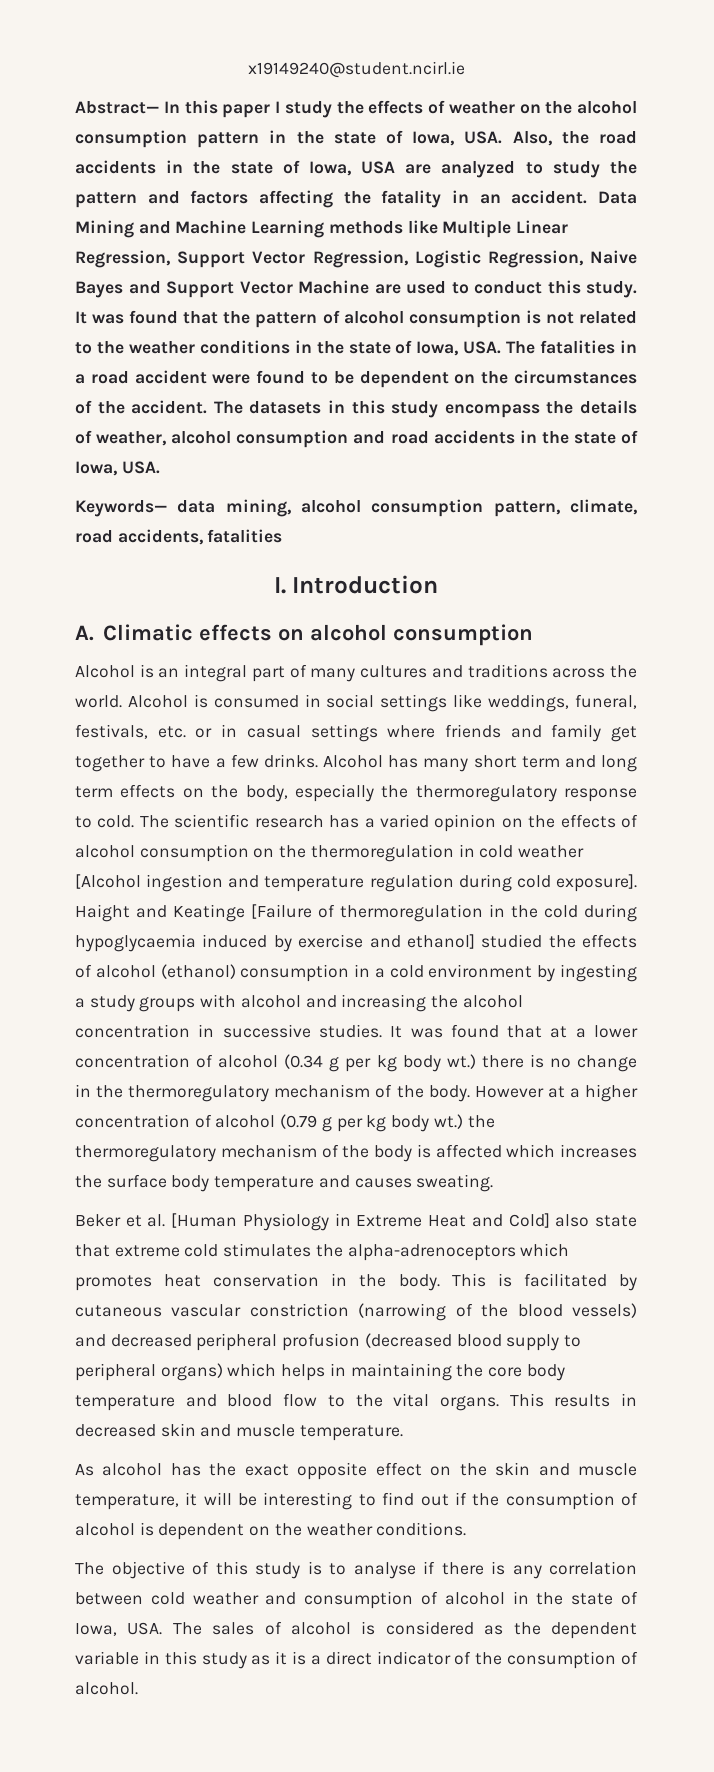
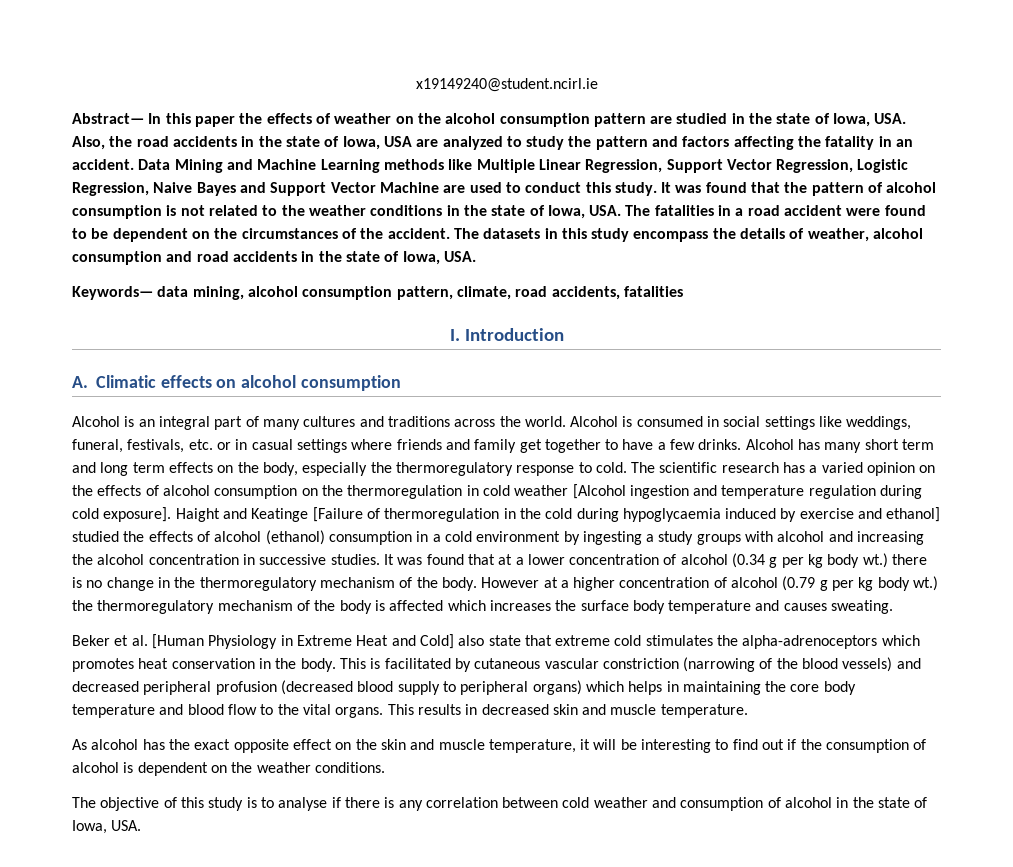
[275,101,332,118] I study -> (235, 121) none
(260, 140) none -> [650,113,728,124] are studied
[172,1621,637,1639] [75,1651,638,1669] [75,1682,138,1695] The sales of alcohol is considered as the dependent variable in this study as it is a direct indicator of the consumption of alcohol. -> (142, 825) none

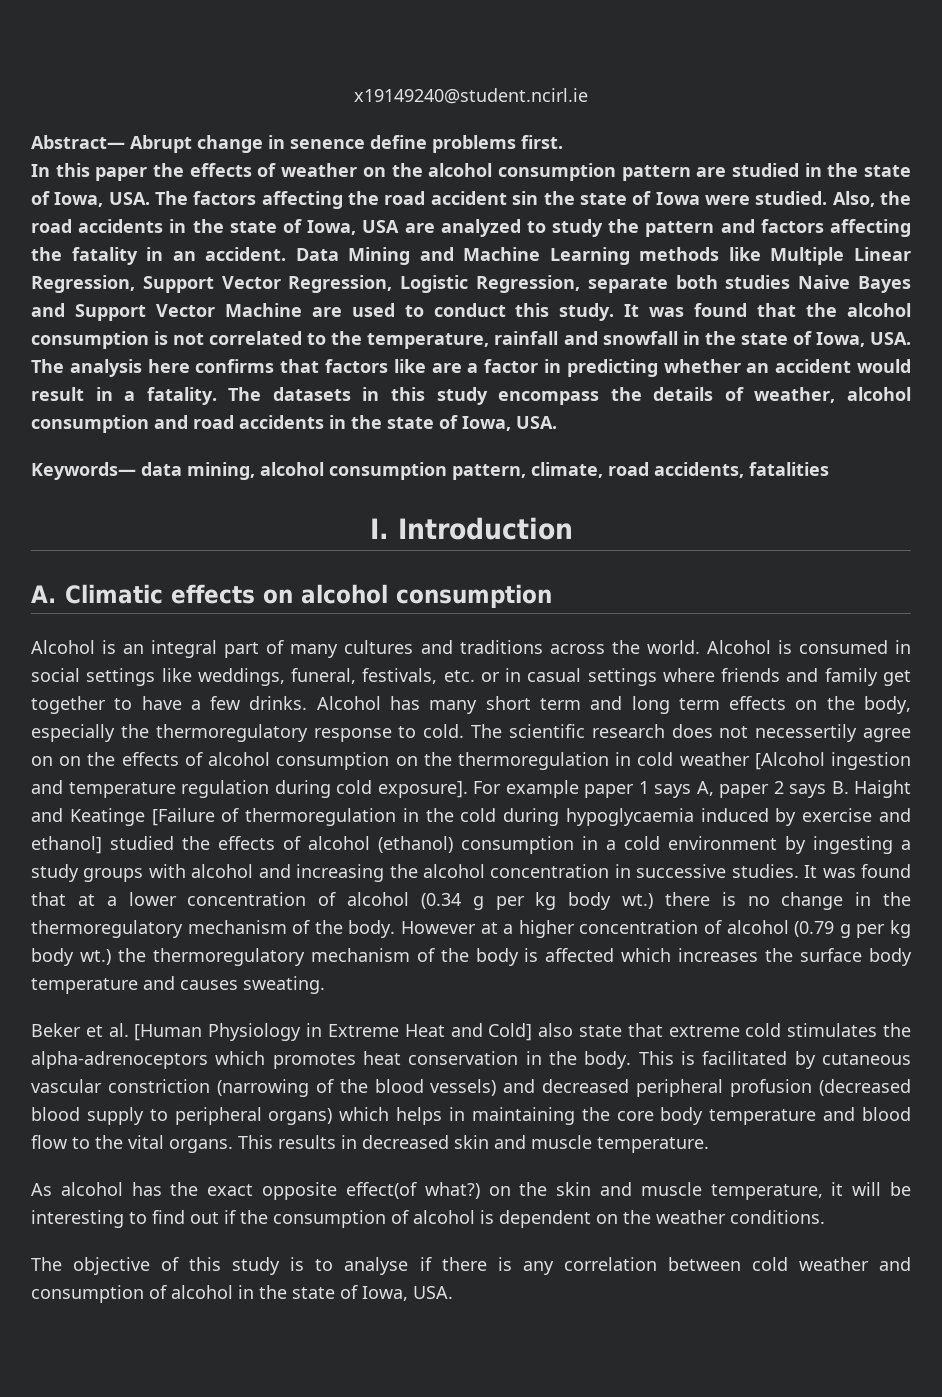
(144, 118) none -> [130,135,563,153] Abrupt change in senence define problems first. //
(907, 118) none -> [155,191,828,209] The factors affecting the road accident sin the state of Iowa were studied.
(149, 189) none -> [587,275,791,293] separate both studies
[811,182,884,196] pattern of -> (838, 310) none
[208,205,926,219] [72,228,450,242] related to the weather conditions in the state of Iowa, USA. The fatalities in a road accident were found to be dependent on the circumstances of the accident. -> [209,331,912,349] [31,359,911,377] [31,387,217,405] correlated to the temperature, rainfall and snowfall in the state of Iowa, USA. The analysis here confirms that factors like are a factor in predicting whether an accident would result in a fatality.
[783,462,916,476] has a varied opinion -> [671,724,912,742] [31,756,53,766] does not necessertily agree on
(172, 514) none -> [473,780,849,798] For example paper 1 says A, paper 2 says B.
[292,739,332,750] effect -> [345,1182,480,1199] effect(of what?)

